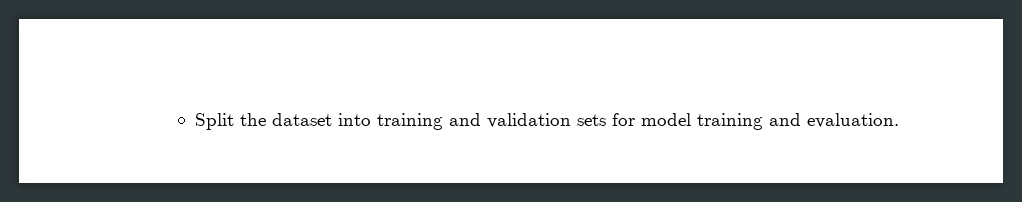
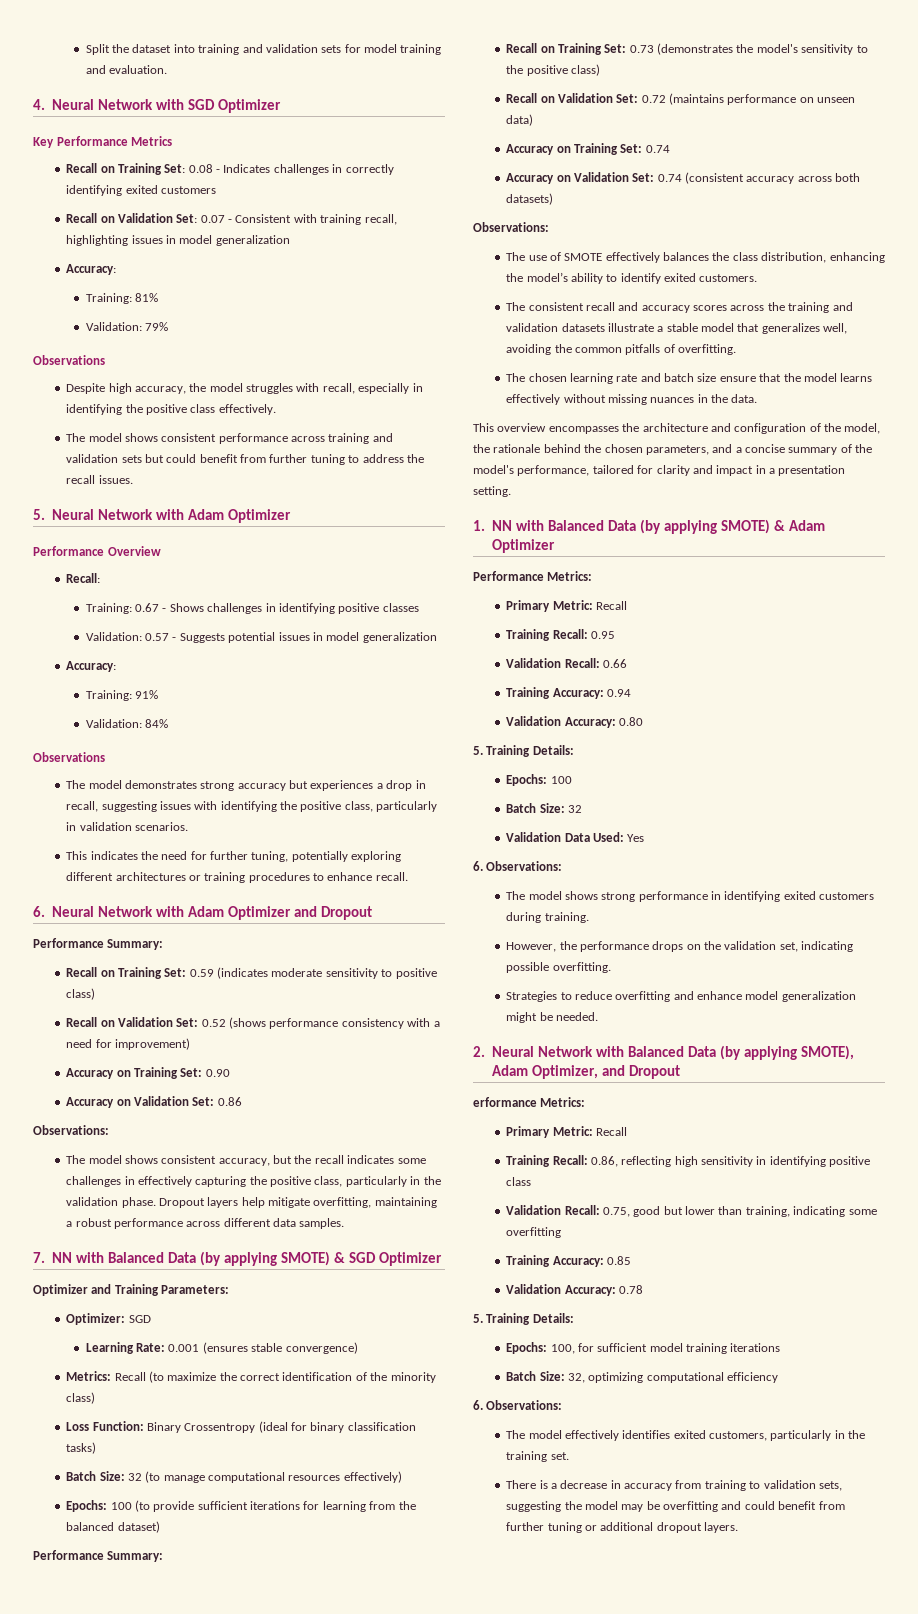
(900, 120) none -> [33,99,282,113] [33,136,173,148] [66,163,394,175] [66,185,216,196] [66,213,397,225] [66,235,290,246] [66,264,117,275] [85,293,159,304] [85,322,169,331] [33,355,105,365] [66,383,423,394] [66,404,276,415] [66,433,393,444] [66,454,424,465] [66,475,133,484] [33,509,292,523] [33,546,161,556] [66,573,101,583] [85,603,419,614] [85,632,437,643] [66,661,117,672] [85,690,159,701] [85,719,169,728] [33,752,105,762] [66,780,426,791] [66,801,438,812] [66,822,188,831] [66,851,402,862] [66,872,408,883] [33,906,372,920] [33,938,164,950] [66,967,437,979] [66,988,96,1000] [66,1017,440,1029] [66,1038,190,1050] [66,1067,230,1079] [66,1096,242,1108] [33,1125,109,1135] [66,1155,426,1166] [66,1176,441,1187] [66,1197,437,1208] [66,1218,345,1229] [33,1251,442,1266] [33,1284,230,1296] [66,1313,151,1325] [85,1342,358,1354] [66,1371,436,1383] [66,1392,96,1404] [66,1421,416,1433] [66,1442,97,1454] [66,1471,402,1483] [66,1500,416,1512] [66,1521,160,1533] [33,1550,164,1562] [506,43,868,55] [506,64,600,76] [506,93,856,105] [506,114,534,126] [506,143,670,155] [506,172,861,184] [506,193,554,205] [473,222,549,232] [506,252,885,263] [506,272,758,284] [506,302,853,313] [506,323,848,334] [506,344,737,355] [506,373,873,384] [506,394,758,405] [473,423,881,434] [473,444,873,455] [473,465,846,476] [473,486,511,497] [473,519,825,534] [492,539,556,553] [473,571,593,581] [506,600,627,612] [506,629,615,641] [506,658,627,668] [506,687,631,699] [506,716,643,728] [473,745,574,757] [506,774,572,786] [506,803,582,813] [506,832,645,842] [473,861,563,871] [506,891,875,902] [506,912,589,923] [506,941,854,952] [506,962,611,973] [506,991,856,1002] [506,1012,598,1023] [473,1045,854,1060] [492,1065,681,1079] [473,1097,586,1107] [506,1126,627,1138] [506,1155,871,1167] [506,1177,532,1186] [506,1205,877,1217] [506,1227,562,1238] [506,1255,631,1267] [506,1284,643,1296] [473,1313,574,1325] [506,1342,781,1354] [506,1371,779,1383] [473,1400,563,1410] [506,1430,866,1441] [506,1451,569,1462] [506,1480,842,1491] [506,1501,845,1512] [506,1522,739,1533] // 4. Neural Network with SGD Optimizer // Key Performance Metrics // Recall on Training Set: 0.08 - Indicates challenges in correctly identifying exited customers // Recall on Validation Set: 0.07 - Consistent with training recall, highlighting issues in model generalization // Accuracy: // Training: 81% // Validation: 79% // Observations // Despite high accuracy, the model struggles with recall, especially in identifying the positive class effectively. // The model shows consistent performance across training and validation sets but could benefit from further tuning to address the recall issues. // 5. Neural Network with Adam Optimizer // Performance Overview // Recall: // Training: 0.67 - Shows challenges in identifying positive classes // Validation: 0.57 - Suggests potential issues in model generalization // Accuracy: // Training: 91% // Validation: 84% // Observations // The model demonstrates strong accuracy but experiences a drop in recall, suggesting issues with identifying the positive class, particularly in validation scenarios. // This indicates the need for further tuning, potentially exploring different architectures or training procedures to enhance recall. // 6. Neural Network with Adam Optimizer and Dropout // Performance Summary: // Recall on Training Set: 0.59 (indicates moderate sensitivity to positive class) // Recall on Validation Set: 0.52 (shows performance consistency with a need for improvement) // Accuracy on Training Set: 0.90 // Accuracy on Validation Set: 0.86 // Observations: // The model shows consistent accuracy, but the recall indicates some challenges in effectively capturing the positive class, particularly in the validation phase. Dropout layers help mitigate overfitting, maintaining a robust performance across different data samples. // 7. NN with Balanced Data (by applying SMOTE) & SGD Optimizer // Optimizer and Training Parameters: // Optimizer: SGD // Learning Rate: 0.001 (ensures stable convergence) // Metrics: Recall (to maximize the correct identification of the minority class) // Loss Function: Binary Crossentropy (ideal for binary classification tasks) // Batch Size: 32 (to manage computational resources effectively) // Epochs: 100 (to provide sufficient iterations for learning from the balanced dataset) // Performance Summary: // Recall on Training Set: 0.73 (demonstrates the model's sensitivity to the positive class) // Recall on Validation Set: 0.72 (maintains performance on unseen data) // Accuracy on Training Set: 0.74 // Accuracy on Validation Set: 0.74 (consistent accuracy across both datasets) // Observations: // The use of SMOTE effectively balances the class distribution, enhancing the model’s ability to identify exited customers. // The consistent recall and accuracy scores across the training and validation datasets illustrate a stable model that generalizes well, avoiding the common pitfalls of overfitting. // The chosen learning rate and batch size ensure that the model learns effectively without missing nuances in the data. // This overview encompasses the architecture and configuration of the model, the rationale behind the chosen parameters, and a concise summary of the model's performance, tailored for clarity and impact in a presentation setting. // 1. NN with Balanced Data (by applying SMOTE) & Adam Optimizer // Performance Metrics: // Primary Metric: Recall // Training Recall: 0.95 // Validation Recall: 0.66 // Training Accuracy: 0.94 // Validation Accuracy: 0.80 // 5. Training Details: // Epochs: 100 // Batch Size: 32 // Validation Data Used: Yes // 6. Observations: // The model shows strong performance in identifying exited customers during training. // However, the performance drops on the validation set, indicating possible overfitting. // Strategies to reduce overfitting and enhance model generalization might be needed. // 2. Neural Network with Balanced Data (by applying SMOTE), Adam Optimizer, and Dropout // erformance Metrics: // Primary Metric: Recall // Training Recall: 0.86, reflecting high sensitivity in identifying positive class // Validation Recall: 0.75, good but lower than training, indicating some overfitting // Training Accuracy: 0.85 // Validation Accuracy: 0.78 // 5. Training Details: // Epochs: 100, for sufficient model training iterations // Batch Size: 32, optimizing computational efficiency // 6. Observations: // The model effectively identifies exited customers, particularly in the training set. // There is a decrease in accuracy from training to validation sets, suggesting the model may be overfitting and could benefit from further tuning or additional dropout layers.

